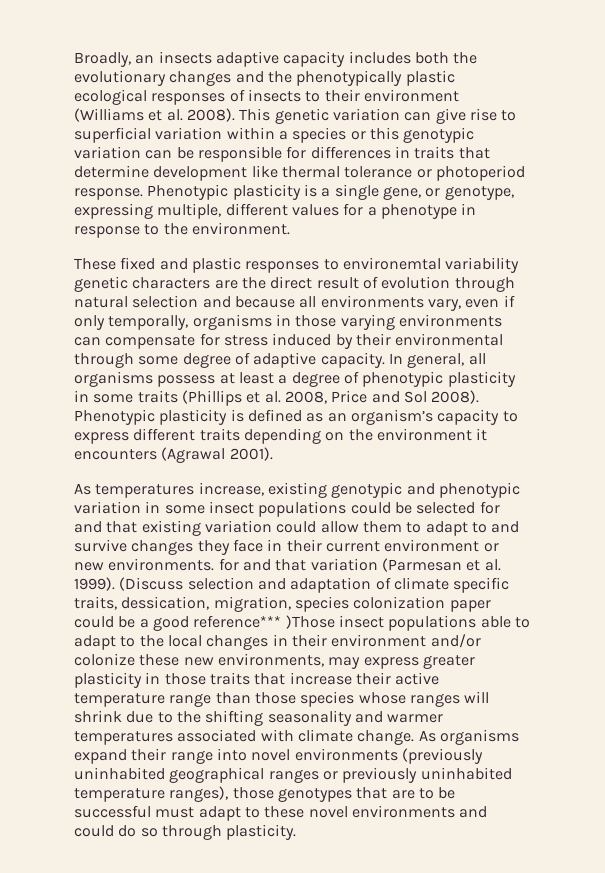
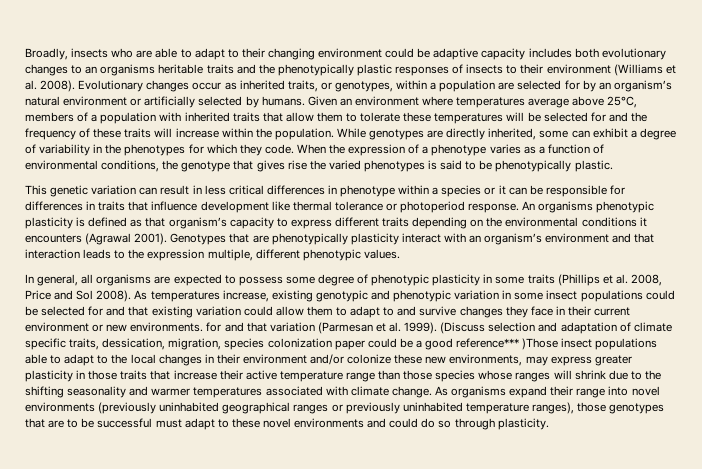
[135,51,212,64] an insects -> [71,48,431,60] insects who are able to adapt to their changing environment could be
[453,52,478,64] the -> (599, 53) none
(232, 78) none -> [71,64,234,76] to an organisms heritable traits
[74,89,147,105] ecological -> (392, 70) none
[239,108,517,124] [74,127,223,143] This genetic variation can give rise to superficial variation -> [78,80,672,92] [25,96,638,108] [25,112,647,124] [25,128,676,140] [25,144,604,156] [25,160,613,172] [25,185,396,197] Evolutionary changes occur as inherited traits, or genotypes, within a population are selected for by an organism’s natural environment or artificially selected by humans. Given an environment where temperatures average above 25°C, members of a population with inherited traits that allow them to tolerate these temperatures will be selected for and the frequency of these traits will increase within the population. While genotypes are directly inherited, some can exhibit a degree of variability in the phenotypes for which they code. When the expression of a phenotype varies as a function of environmental conditions, the genotype that gives rise the varied phenotypes is said to be phenotypically plastic. // This genetic variation can result in less critical differences in phenotype
[369,127,475,143] [74,146,141,159] this genotypic variation -> [498,185,506,195] it
[74,165,149,178] determine -> [151,201,198,211] influence
[147,184,514,200] [74,203,477,219] [74,222,290,238] [74,257,520,273] [74,276,515,292] [74,295,515,311] [74,314,502,330] [74,333,504,349] [74,352,486,368] [74,371,288,387] Phenotypic plasticity is a single gene, or genotype, expressing multiple, different values for a phenotype in response to the environment. // These fixed and plastic responses to environemtal variability genetic characters are the direct result of evolution through natural selection and because all environments vary, even if only temporally, organisms in those varying environments can compensate for stress induced by their environmental through some degree of adaptive capacity. In general, all organisms possess at least a -> [522,201,655,213] [25,217,647,229] [25,233,655,245] [25,249,400,261] [25,274,315,286] An organisms phenotypic plasticity is defined as that organism’s capacity to express different traits depending on the environmental conditions it encounters (Agrawal 2001). Genotypes that are phenotypically plasticity interact with an organism’s environment and that interaction leads to the expression multiple, different phenotypic values. // In general, all organisms are expected to possess some
[74,409,518,425] [74,428,488,444] [74,447,273,463] Phenotypic plasticity is defined as an organism’s capacity to express different traits depending on the environment it encounters (Agrawal 2001). // -> (132, 296) none

